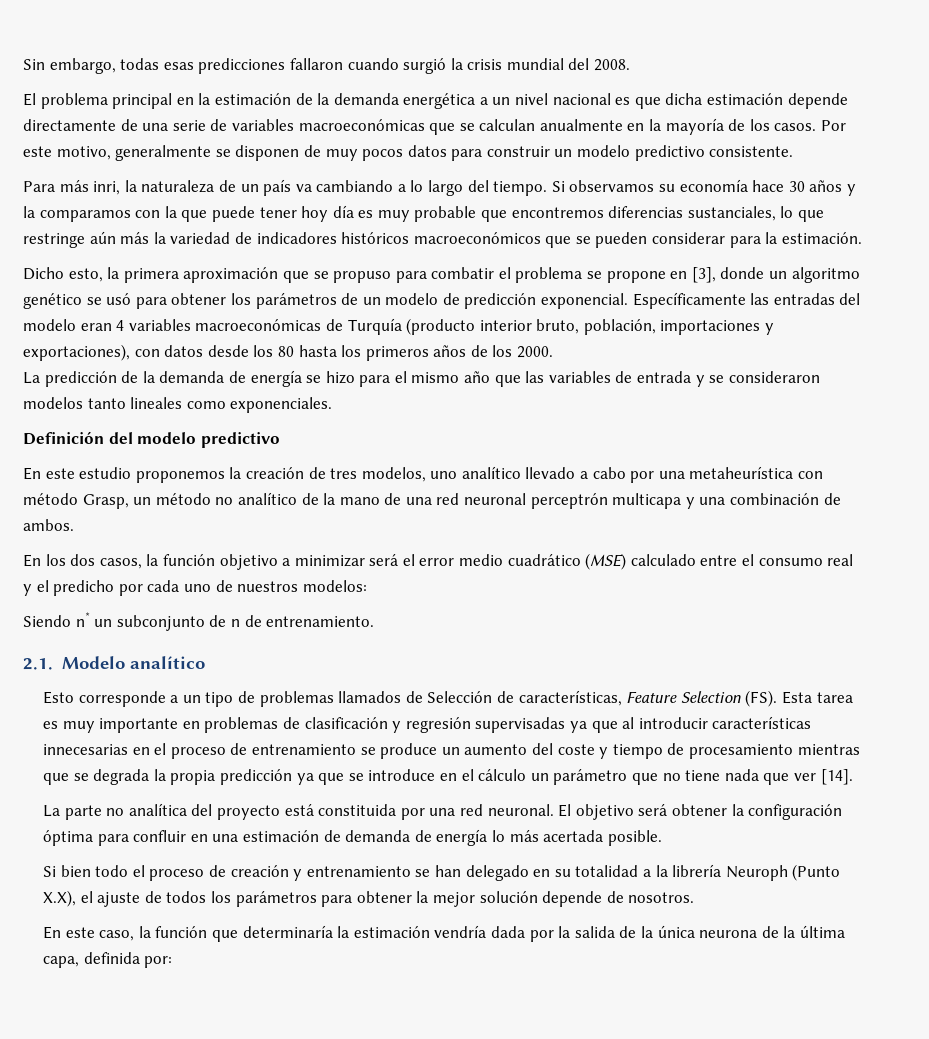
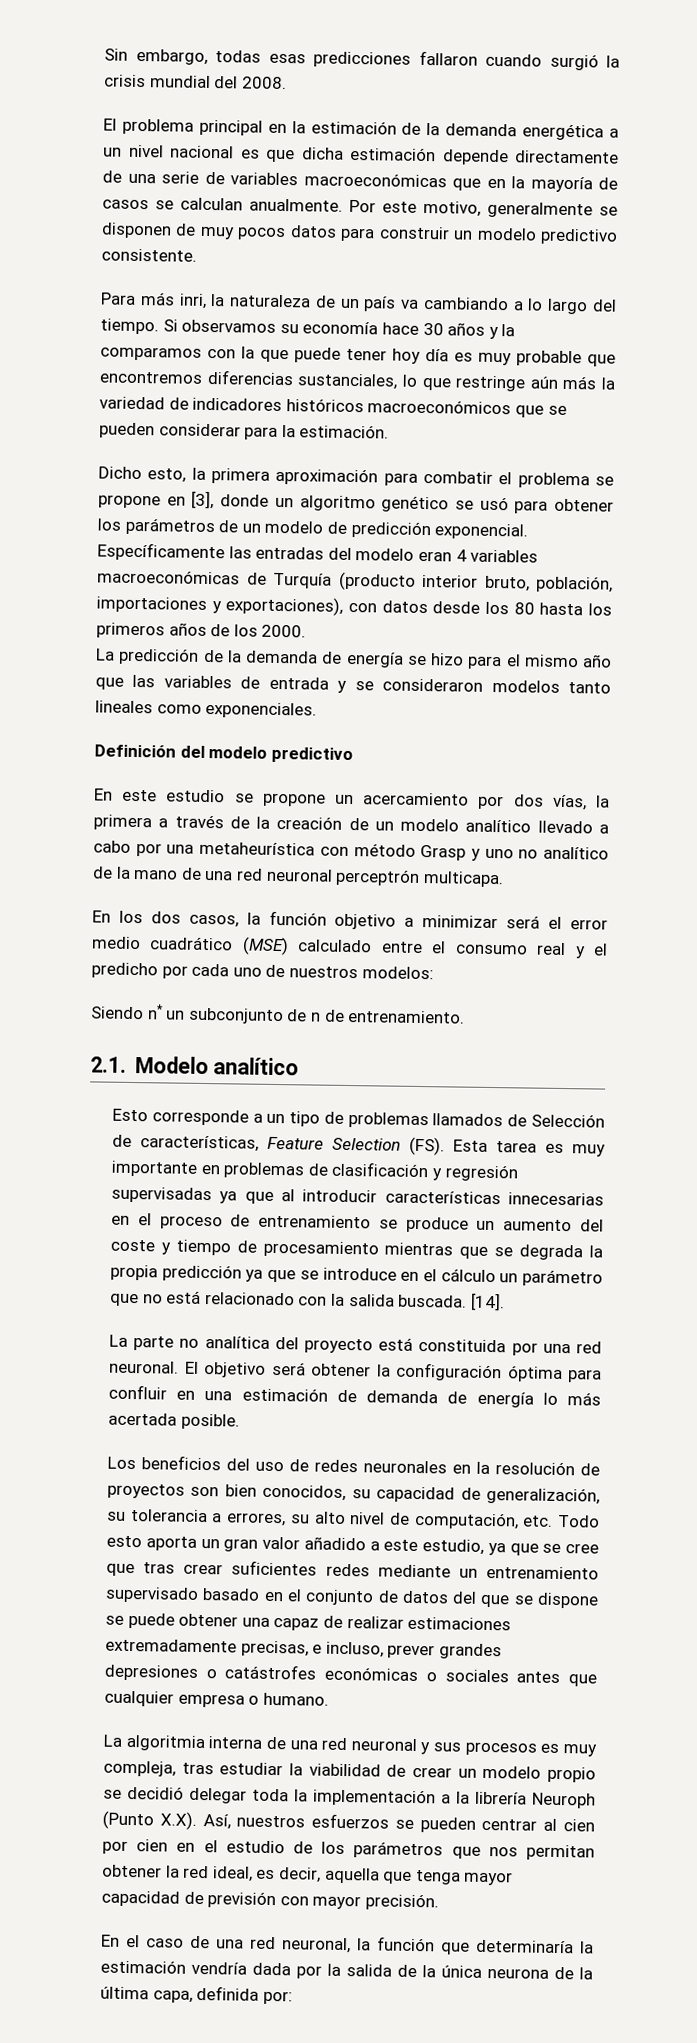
[459,119,623,131] se calculan anualmente -> (481, 184) none
[749,119,817,131] los casos. -> [102,197,343,212] casos se calculan anualmente.
[282,271,392,283] que se propuso -> (379, 476) none
[135,467,458,483] proponemos la creación de tres modelos, uno -> [234,792,610,811] [93,814,460,832] se propone un acercamiento por dos vías, la primera a través de la creación de un modelo
[82,493,211,509] Grasp, un método -> [420,844,514,861] Grasp y uno
[612,493,841,509] [23,519,74,531] multicapa y una combinación de ambos. -> [422,871,504,888] multicapa.
[685,769,816,785] tiene nada que ver -> [166,1290,468,1308] está relacionado con la salida buscada.
[43,865,639,881] Si bien todo el proceso de creación y entrenamiento se han delegado en su totalidad -> [107,1455,600,1476] [107,1483,601,1505] [107,1508,600,1530] [106,1535,599,1556] [106,1560,599,1580] [105,1586,599,1609] [105,1612,512,1631] [105,1638,503,1660] [104,1664,597,1687] [104,1690,329,1708] [103,1734,597,1757] [103,1760,596,1783] [103,1785,437,1807] Los beneficios del uso de redes neuronales en la resolución de proyectos son bien conocidos, su capacidad de generalización, su tolerancia a errores, su alto nivel de computación, etc. Todo esto aporta un gran valor añadido a este estudio, ya que se cree que tras crear suficientes redes mediante un entrenamiento supervisado basado en el conjunto de datos del que se dispone se puede obtener una capaz de realizar estimaciones extremadamente precisas, e incluso, prever grandes depresiones o catástrofes económicas o sociales antes que cualquier empresa o humano. // La algoritmia interna de una red neuronal y sus procesos es muy compleja, tras estudiar la viabilidad de crear un modelo propio se decidió delegar toda la implementación
[43,890,695,907] [43,926,135,941] X.X), el ajuste de todos los parámetros para obtener la mejor solución depende de nosotros. // En este caso, -> [159,1811,596,1833] [102,1839,595,1861] [102,1864,514,1886] [101,1890,440,1911] [101,1934,352,1954] X.X). Así, nuestros esfuerzos se pueden centrar al cien por cien en el estudio de los parámetros que nos permitan obtener la red ideal, es decir, aquella que tenga mayor capacidad de previsión con mayor precisión. // En el caso de una red neuronal,

